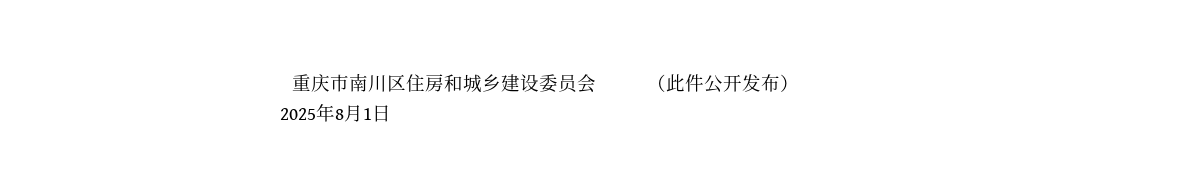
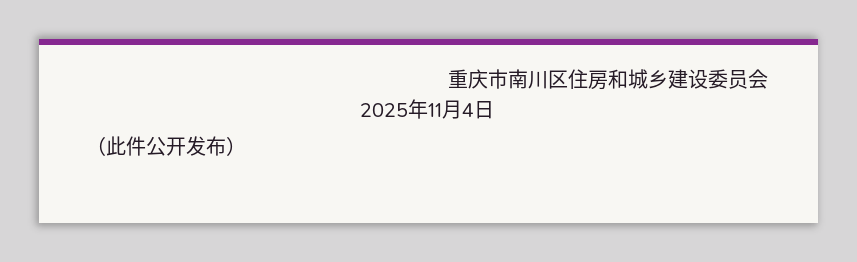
[335,105,372,122] 8月1 -> [428,100,474,119] 11月4

